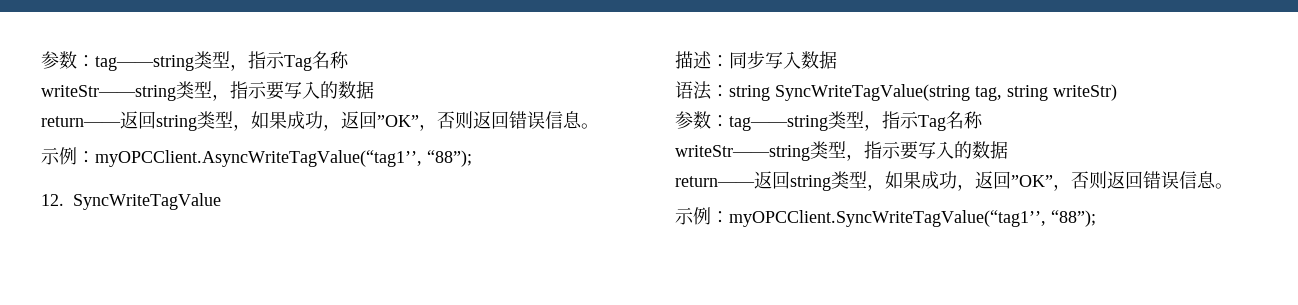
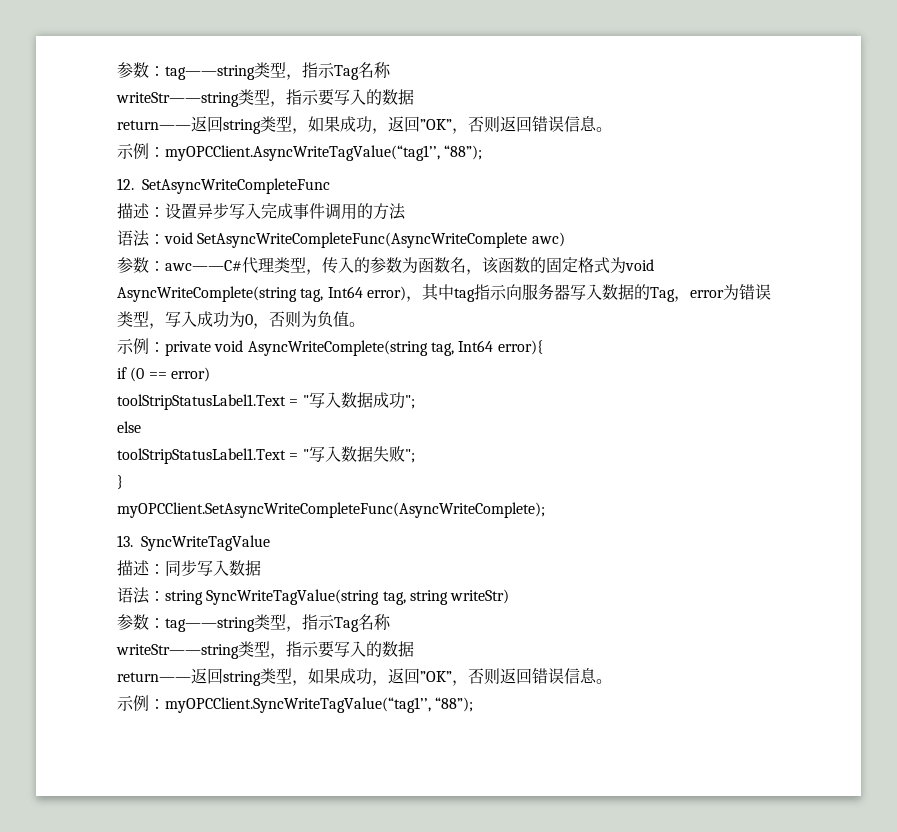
(64, 200) none -> [142,178,330,194] [117,203,406,220] [117,230,565,248] [117,257,654,275] [117,284,771,302] [117,311,365,329] [117,338,543,356] [117,367,210,382] [117,392,415,410] [117,421,141,433] [117,446,415,464] [117,475,123,489] [117,502,545,518] [117,535,133,547] SetAsyncWriteCompleteFunc // 描述：设置异步写入完成事件调用的方法 // 语法：void SetAsyncWriteCompleteFunc(AsyncWriteComplete awc) // 参数：awc——C#代理类型，传入的参数为函数名，该函数的固定格式为void AsyncWriteComplete(string tag, Int64 error)，其中tag指示向服务器写入数据的Tag，error为错误类型，写入成功为0，否则为负值。 // 示例：private void AsyncWriteComplete(string tag, Int64 error){ // if (0 == error) // toolStripStatusLabel1.Text = "写入数据成功"; // else // toolStripStatusLabel1.Text = "写入数据失败"; // } // myOPCClient.SetAsyncWriteCompleteFunc(AsyncWriteComplete); // 13.

